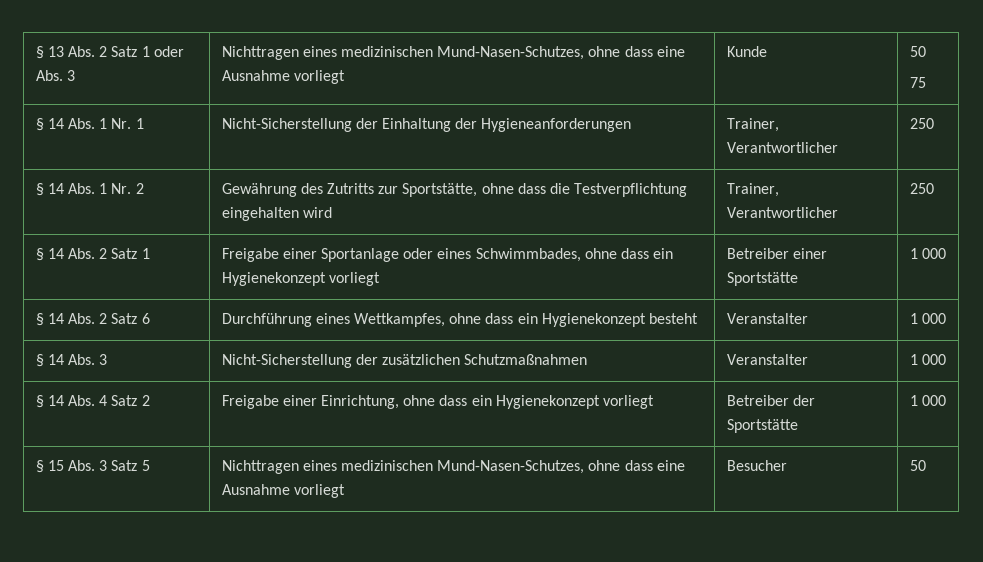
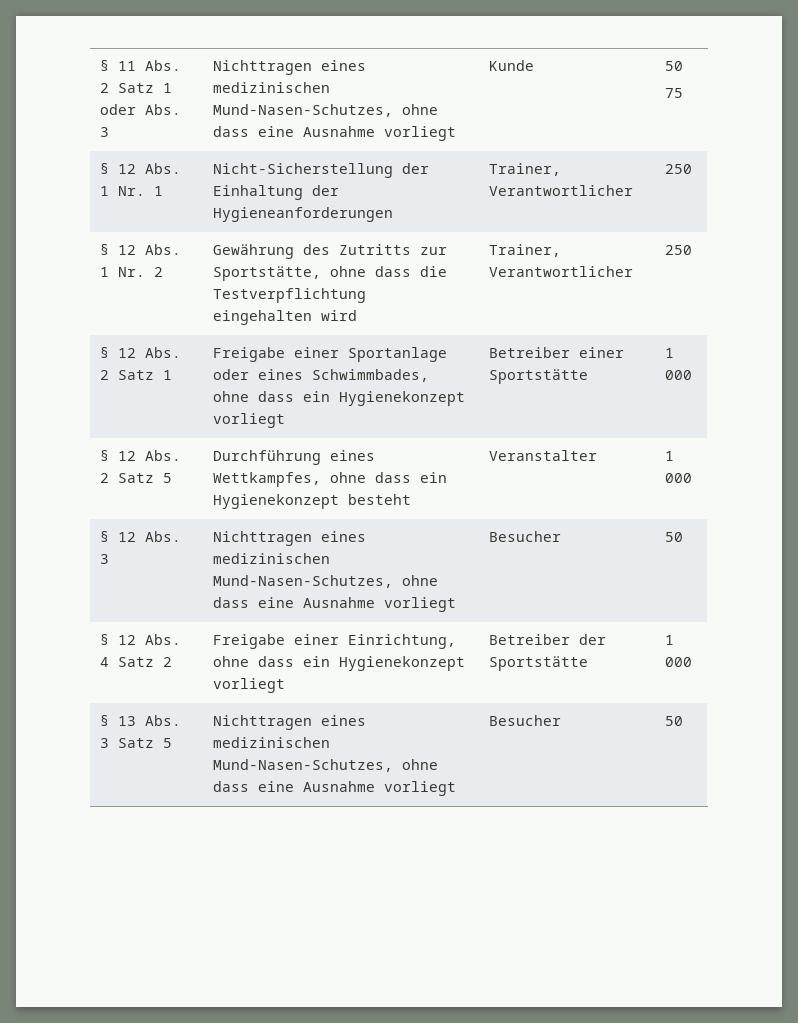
[35,46,64,59] § 13 -> [99,60,136,71] § 11
[47,118,64,129] 14 -> [117,164,136,174] 12
[47,183,64,194] 14 -> [117,245,136,255] 12
[47,248,64,259] 14 -> [117,348,136,358] 12
[47,313,150,324] 14 Abs. 2 Satz 6 -> [117,450,181,461] [99,473,172,483] 12 Abs. 2 Satz 5
[47,354,108,365] [221,354,588,368] [726,354,808,365] [909,354,946,365] [35,395,64,408] 14 Abs. 3 | Nicht-Sicherstellung der zusätzlichen Schutzmaßnahmen | Veranstalter | 1 000 // § 14 -> [117,531,181,542] [99,554,109,564] [212,531,366,546] [212,553,330,564] [212,575,438,588] [212,597,456,612] [488,531,561,542] [664,532,683,542] [99,634,136,645] 12 Abs. 3 | Nichttragen eines medizinischen Mund-Nasen-Schutzes, ohne dass eine Ausnahme vorliegt | Besucher | 50 // § 12
[47,460,64,471] 15 -> [117,716,136,726] 13

